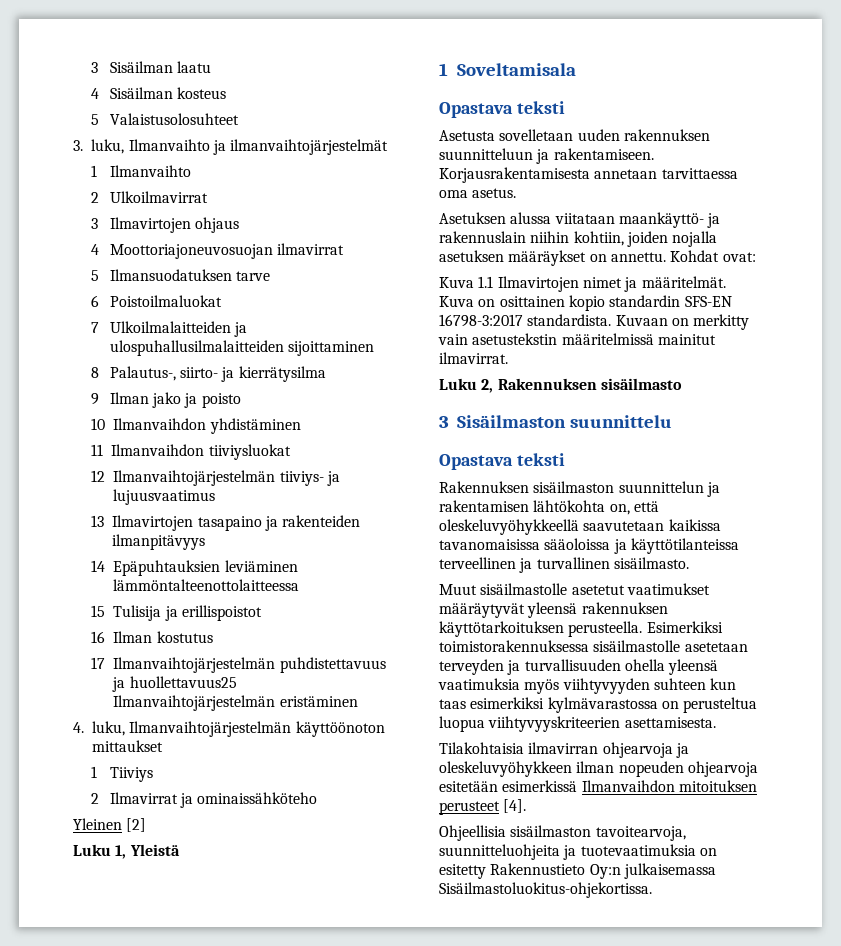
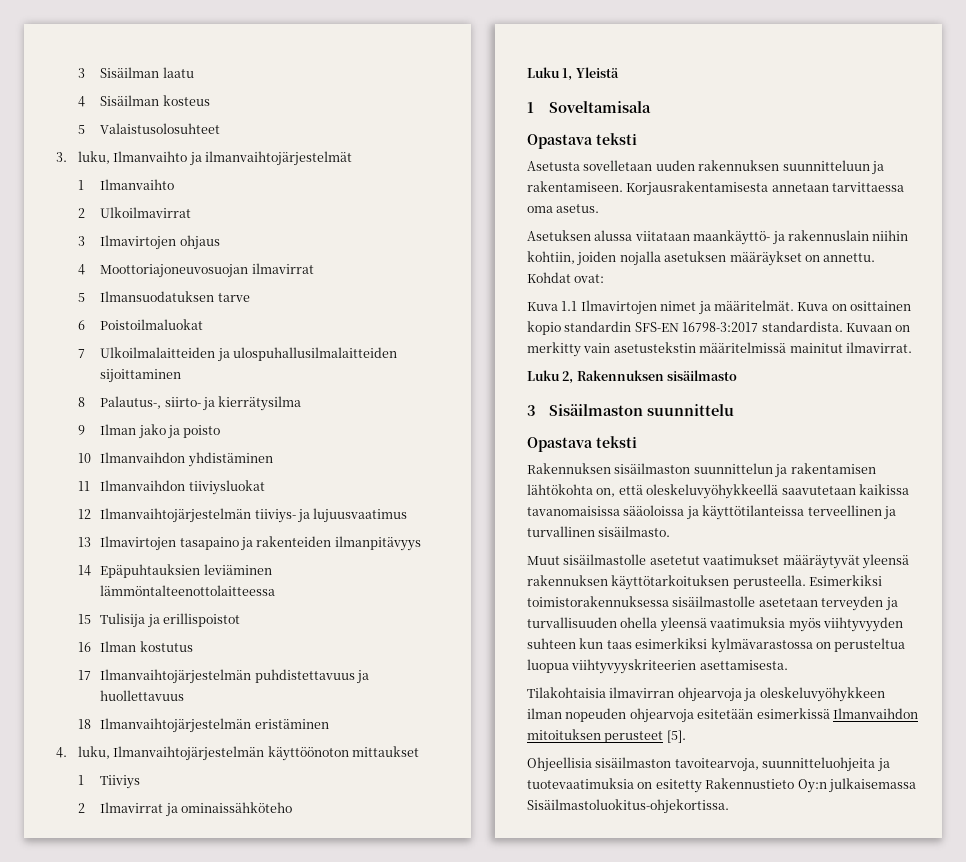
[129,676,237,688] huollettavuus25 -> [100,690,185,701] [78,719,92,729] huollettavuus // 18
[73,818,147,832] // Yleinen [2] -> (292, 807) none
[503,799,527,813] [4]. -> [666,730,686,743] [5].

